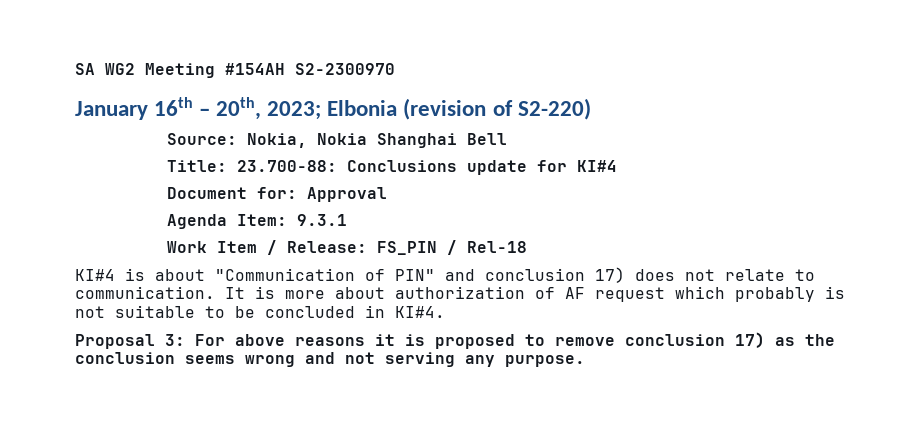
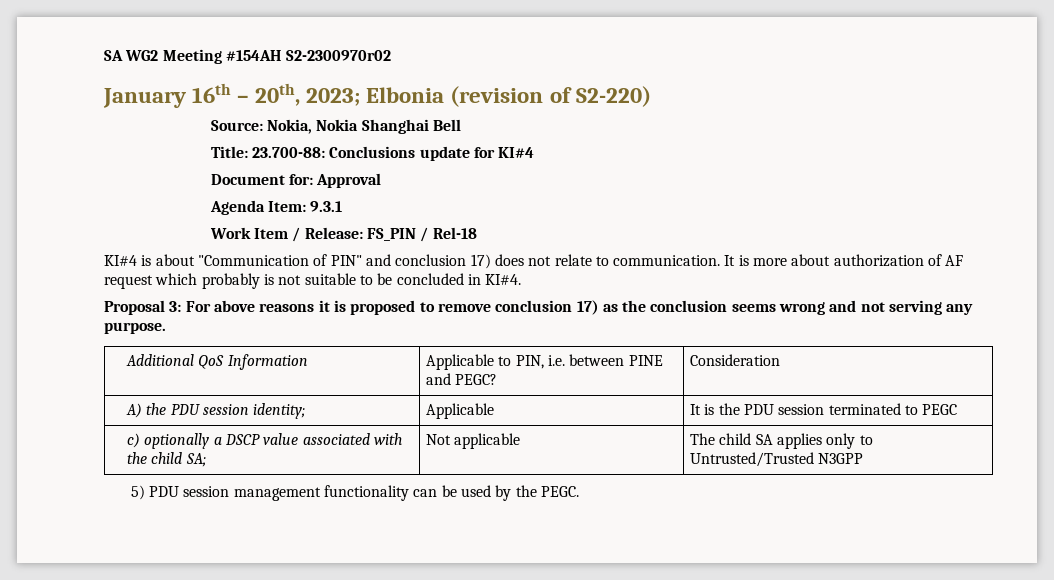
[295,63,395,75] S2-2300970 -> [286,50,392,61] S2-2300970r02
(585, 361) none -> [126,354,308,370] [426,354,663,370] [426,373,498,385] [690,354,781,366] [126,403,306,419] [426,403,495,419] [690,403,958,415] [127,433,402,449] [127,452,206,467] [426,433,521,449] [690,433,873,449] [690,452,864,467] [130,485,579,501] // Additional QoS Information | Applicable to PIN, i.e. between PINE and PEGC? | Consideration // A) the PDU session identity; | Applicable | It is the PDU session terminated to PEGC // c) optionally a DSCP value associated with the child SA; | Not applicable | The child SA applies only to Untrusted/Trusted N3GPP // 5) PDU session management functionality can be used by the PEGC.

